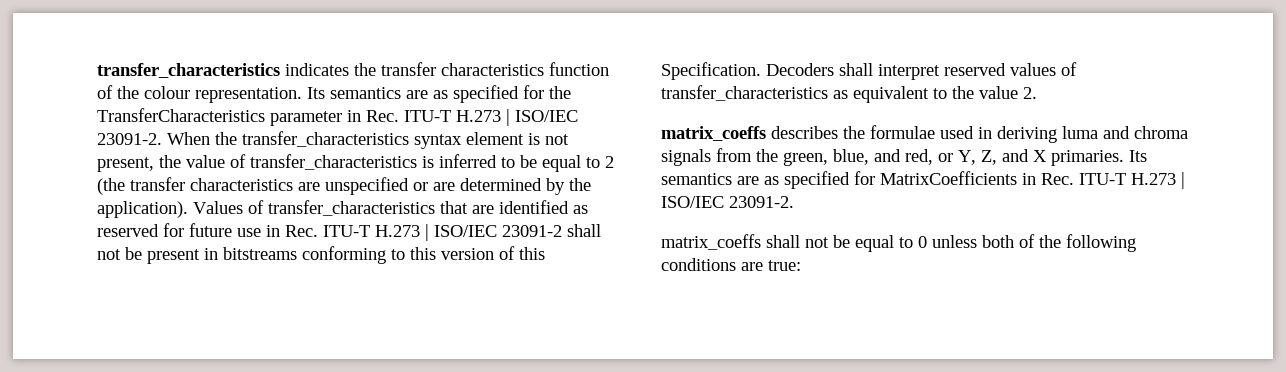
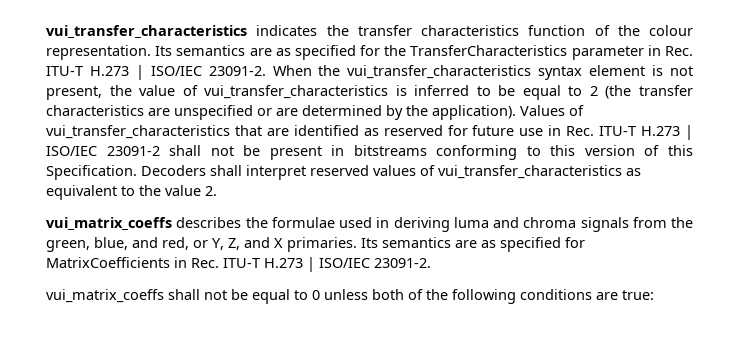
[97,63,280,78] transfer_characteristics -> [46,25,247,38] vui_transfer_characteristics
[242,131,409,147] transfer_characteristics -> [347,65,532,79] vui_transfer_characteristics
[250,154,417,170] transfer_characteristics -> [204,85,389,99] vui_transfer_characteristics
[268,200,435,216] transfer_characteristics -> [46,125,230,139] vui_transfer_characteristics
[661,85,828,101] transfer_characteristics -> [438,165,622,179] vui_transfer_characteristics
[661,126,766,141] matrix_coeffs -> [46,217,172,230] vui_matrix_coeffs
[661,234,761,250] matrix_coeffs -> [46,289,164,303] vui_matrix_coeffs

